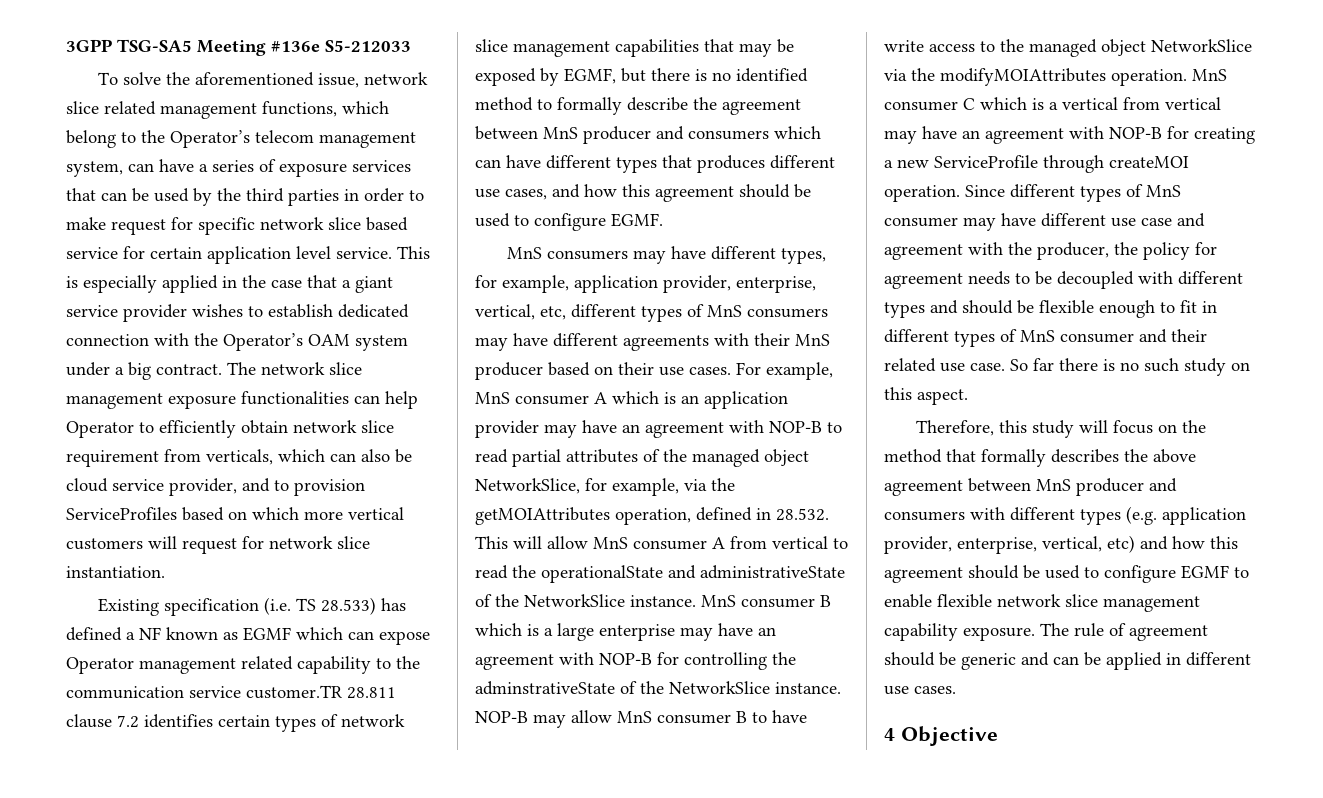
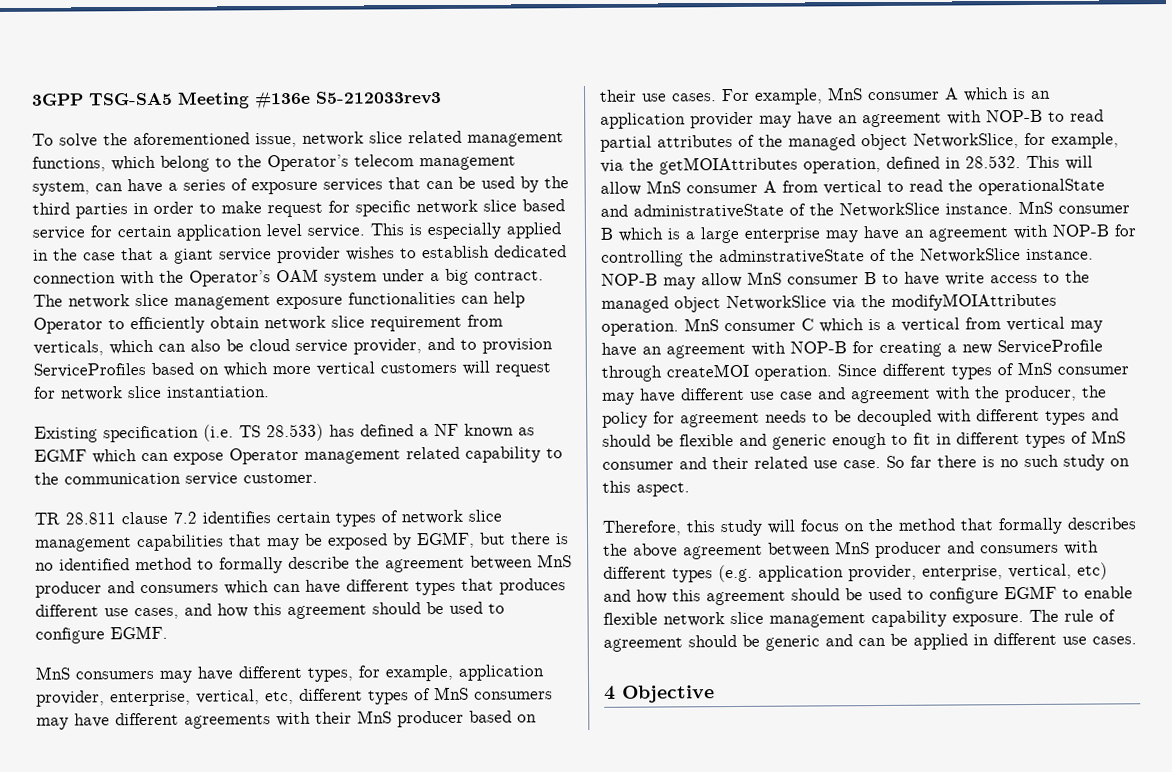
[325,40,411,52] S5-212033 -> [315,90,442,105] S5-212033rev3
[246,685,342,699] customer.TR -> [243,472,318,484] [34,512,60,525] customer. // TR
(1094, 307) none -> [739,433,827,450] and generic

